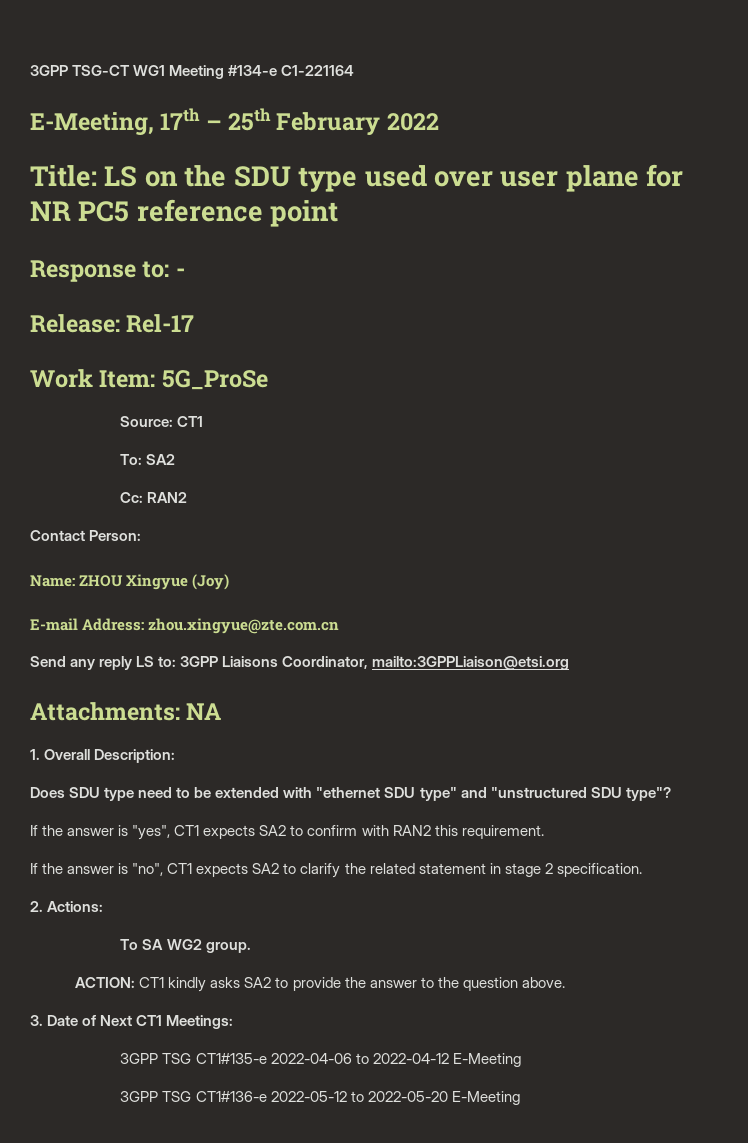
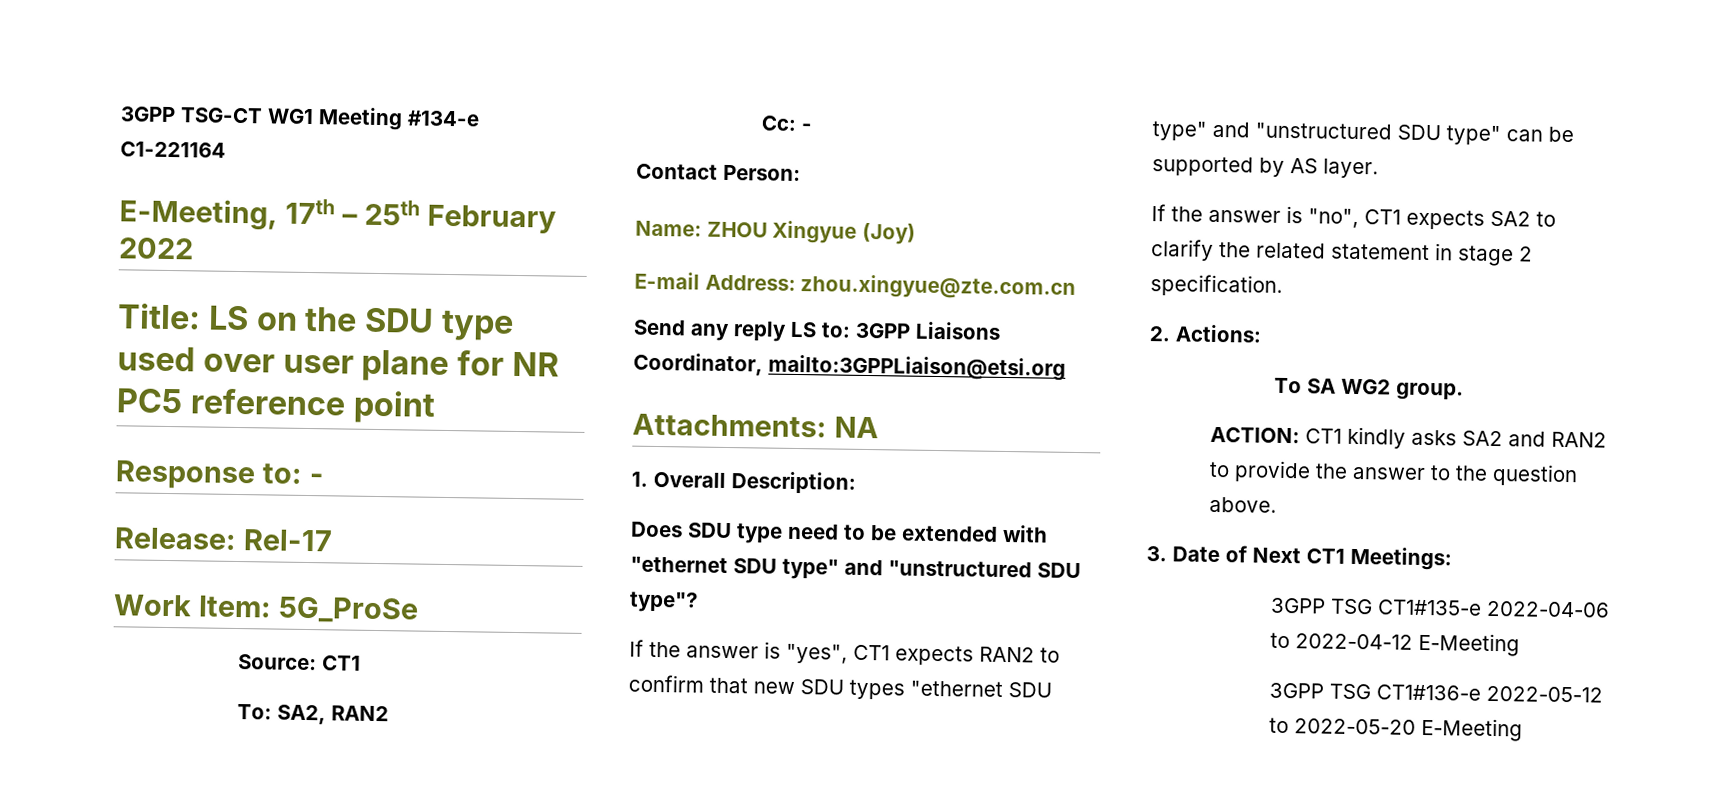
[146,454,176,465] SA2 -> [276,704,389,725] SA2, RAN2
[147,492,188,503] RAN2 -> [800,123,812,132] -
[259,825,287,836] SA2 -> [979,646,1035,663] RAN2
[361,825,544,839] with RAN2 this requirement. -> [709,677,1052,700] [1152,121,1574,146] [1152,156,1379,179] that new SDU types "ethernet SDU type" and "unstructured SDU type" can be supported by AS layer.
(272, 982) none -> [1508,431,1608,448] and RAN2

